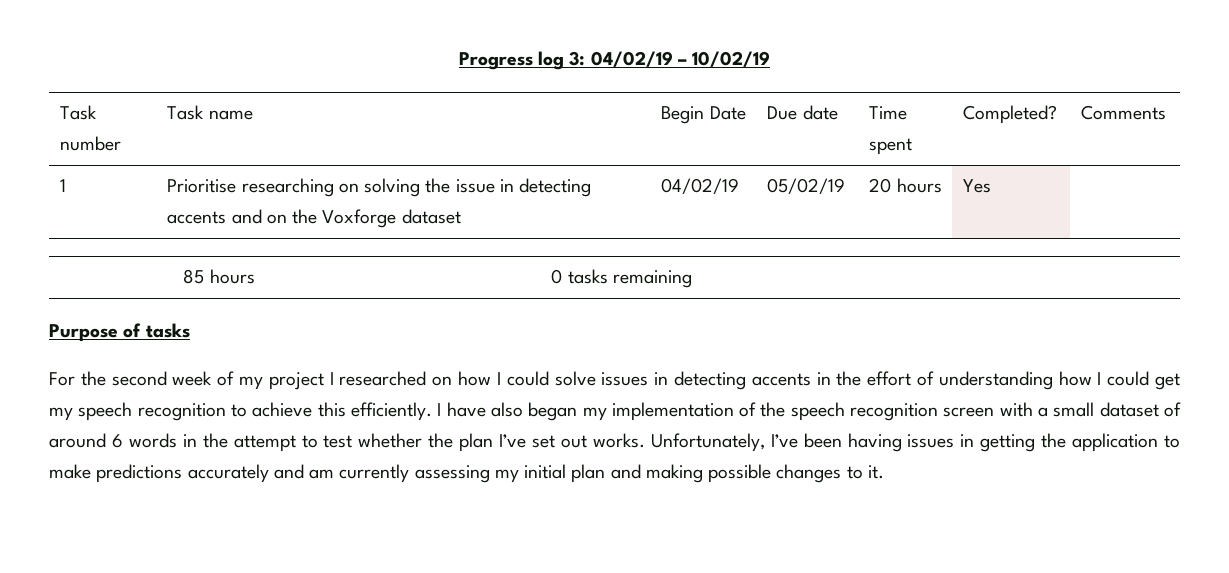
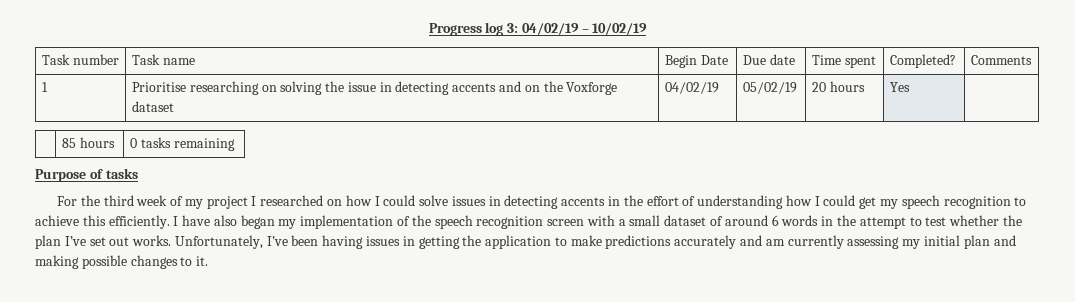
[111,371,167,386] second -> [103,195,134,206] third

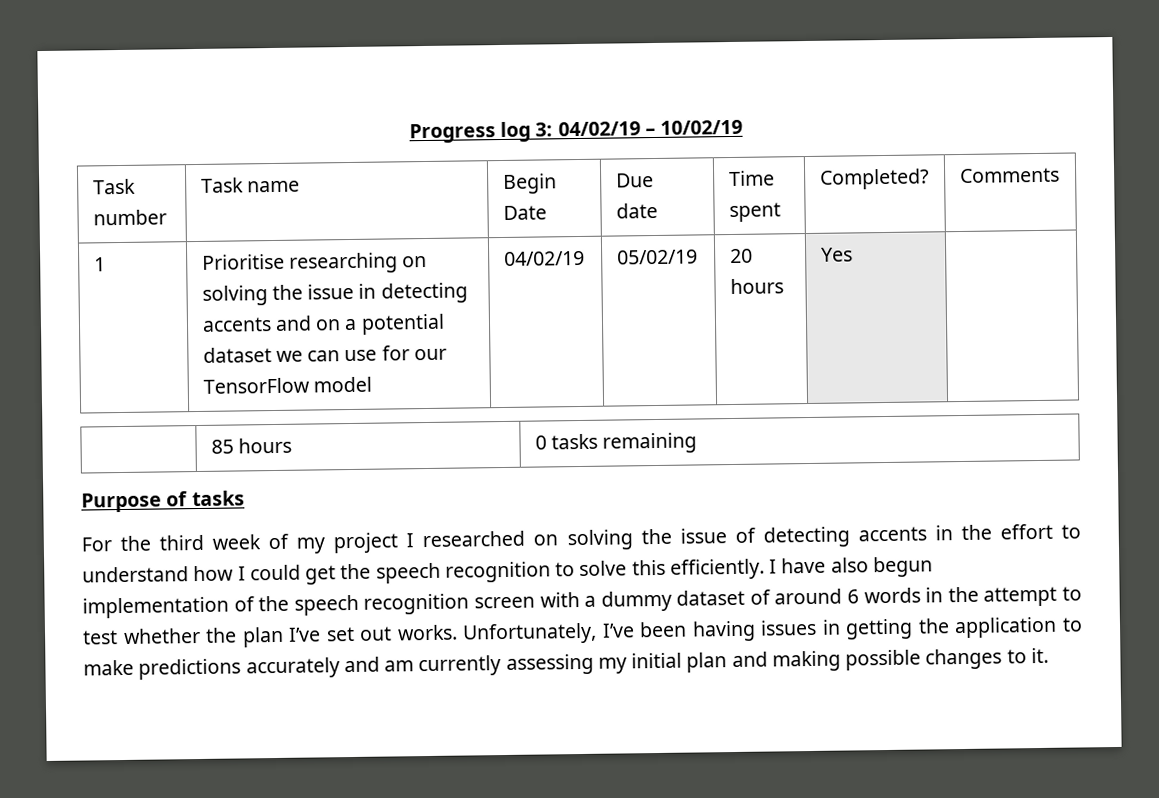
[543,81,618,95] [131,101,174,112] the Voxforge dataset -> [344,313,445,335] [202,345,447,363] [202,376,372,394] a potential dataset we can use for our TensorFlow model
[345,195,501,206] how I could solve issues in -> [566,527,756,551] solving the issue of
[682,195,784,209] of understanding -> [1061,524,1082,539] [82,566,189,583] to understand
[880,199,899,209] my -> [340,563,372,580] the
[35,215,79,226] achieve -> [579,560,628,577] solve
[240,215,297,229] began my -> [872,556,933,578] begun
[629,215,661,226] small -> [600,590,672,612] dummy

